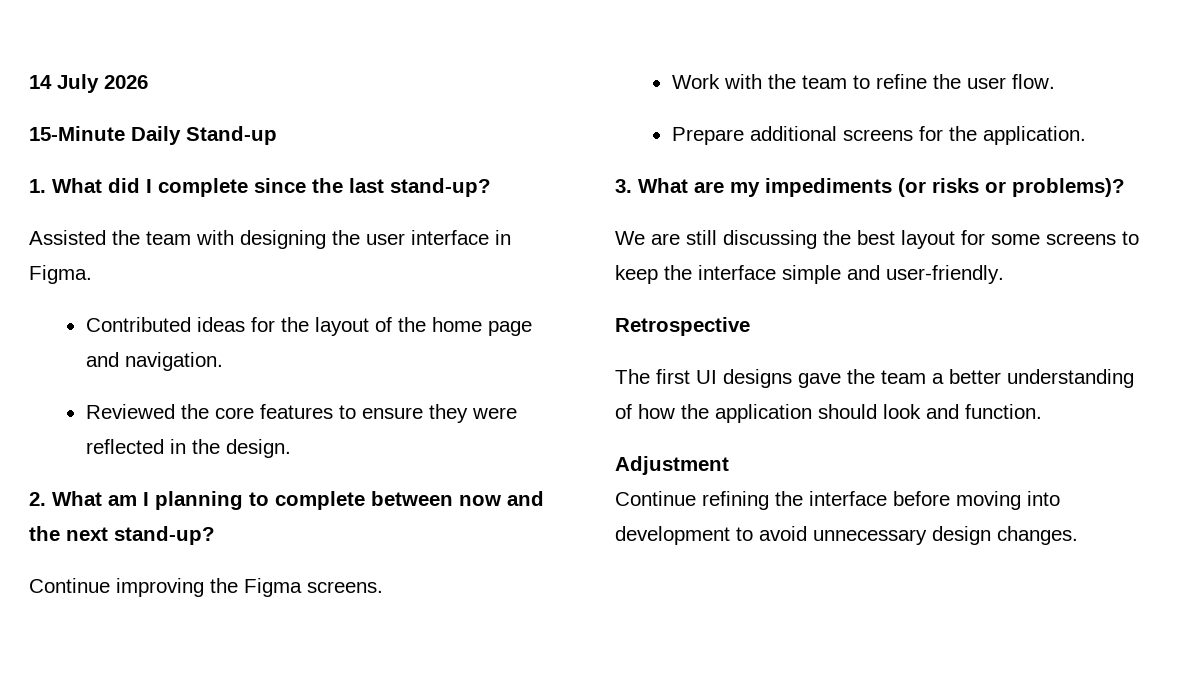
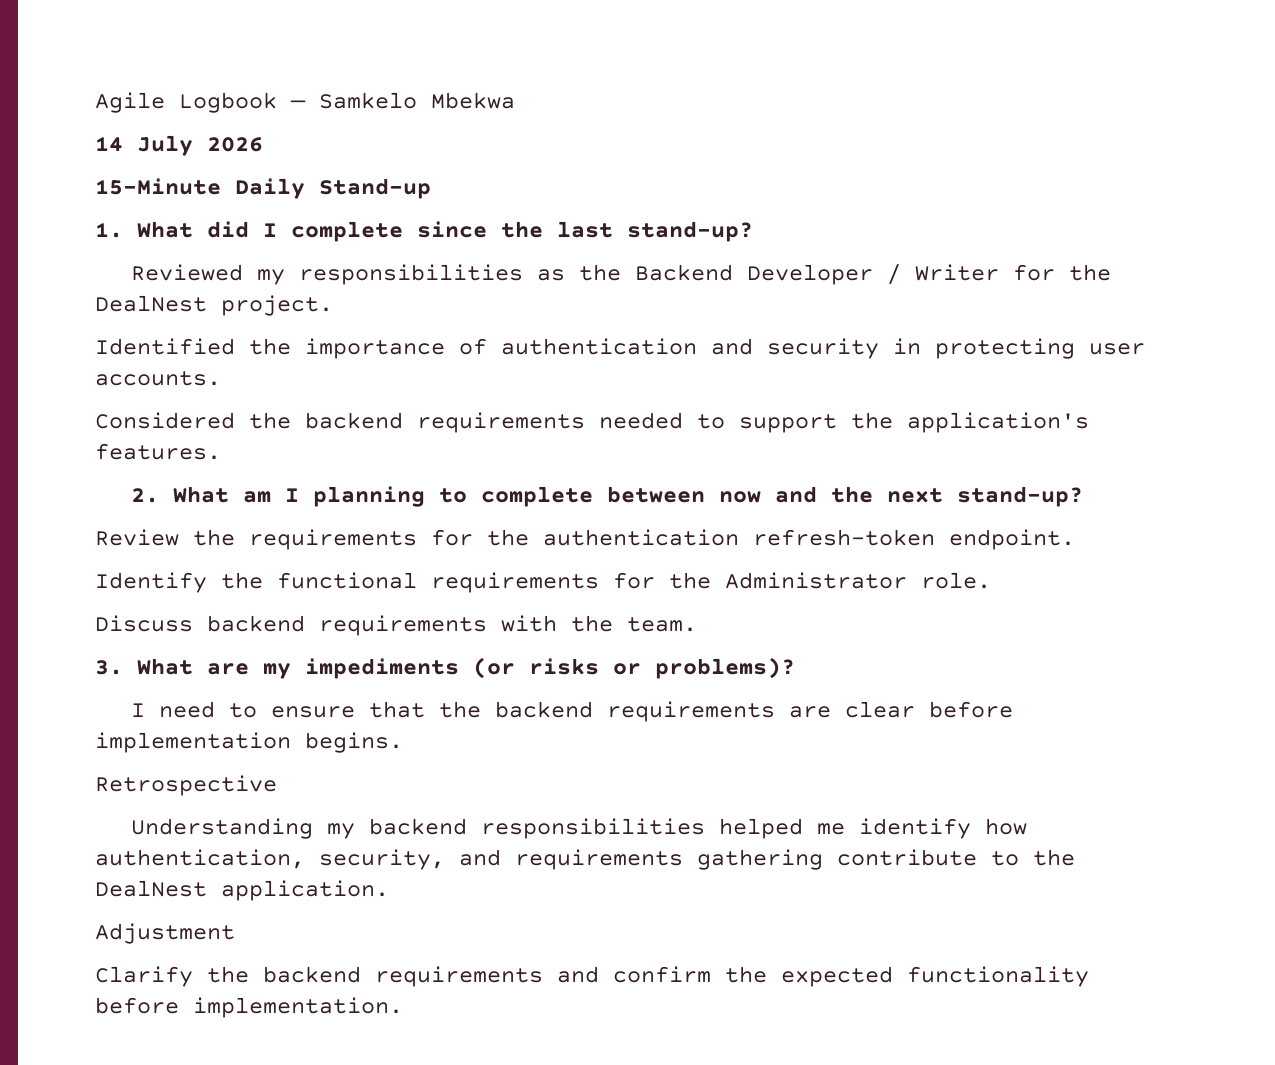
(29, 82) none -> [95,92,515,113] Agile Logbook — Samkelo Mbekwa //
[29,230,511,249] [29,265,92,284] [85,317,532,336] [85,352,223,371] [85,404,517,423] [85,439,291,458] Assisted the team with designing the user interface in Figma. // Contributed ideas for the layout of the home page and navigation. // Reviewed the core features to ensure they were reflected in the design. -> [130,264,1111,285] [95,295,333,316] [95,338,1145,359] [95,371,221,386] [95,412,1089,433] [95,443,221,460] Reviewed my responsibilities as the Backend Developer / Writer for the DealNest project. // Identified the importance of authentication and security in protecting user accounts. // Considered the backend requirements needed to support the application's features.
[29,578,383,597] [671,74,1055,89] [671,126,1086,145] Continue improving the Figma screens. // Work with the team to refine the user flow. // Prepare additional screens for the application. -> [95,529,1075,550] [95,572,991,593] [95,615,697,636] Review the requirements for the authentication refresh-token endpoint. // Identify the functional requirements for the Administrator role. // Discuss backend requirements with the team.
[615,230,1139,249] [615,265,1004,284] [615,317,750,336] [615,369,1134,388] [615,404,1042,423] [615,456,729,475] [615,491,1060,510] [615,526,1078,545] We are still discussing the best layout for some screens to keep the interface simple and user-friendly. // Retrospective // The first UI designs gave the team a better understanding of how the application should look and function. // Adjustment // Continue refining the interface before moving into development to avoid unnecessary design changes. -> [130,701,1013,722] [95,732,403,753] [95,775,277,796] [130,818,1027,839] [95,849,1075,870] [95,880,389,901] [95,923,235,944] [95,966,1089,987] [95,997,403,1018] I need to ensure that the backend requirements are clear before implementation begins. // Retrospective // Understanding my backend responsibilities helped me identify how authentication, security, and requirements gathering contribute to the DealNest application. // Adjustment // Clarify the backend requirements and confirm the expected functionality before implementation.

